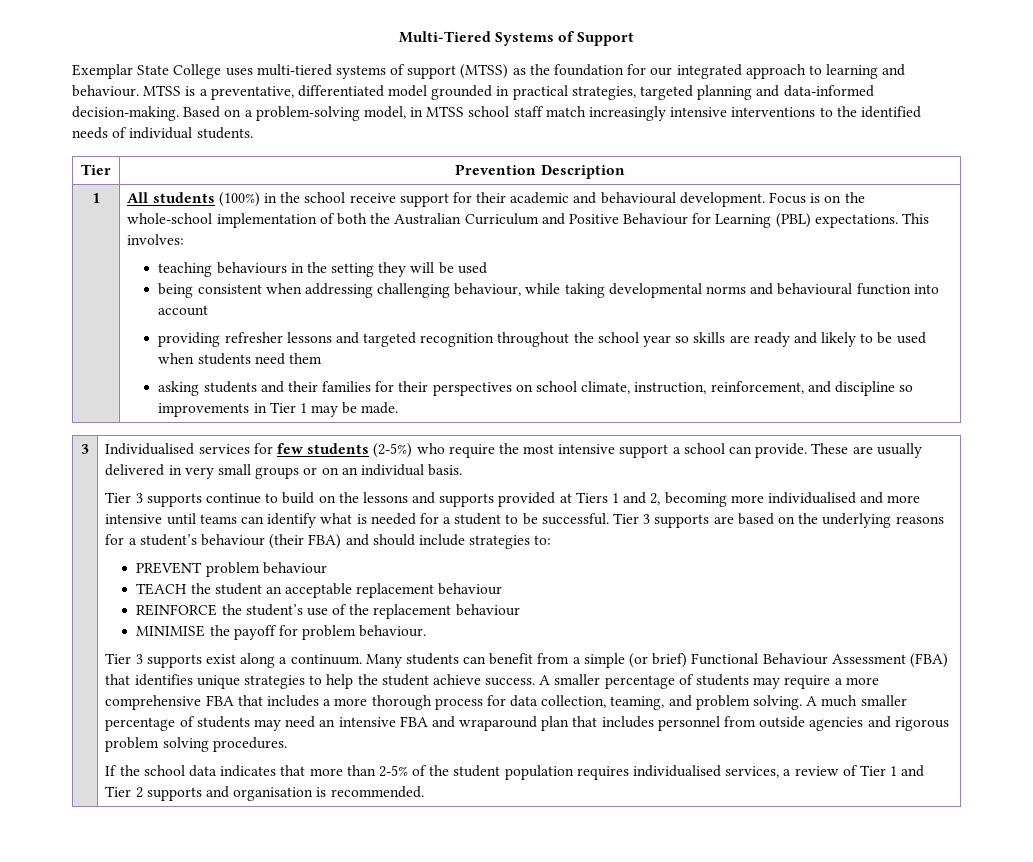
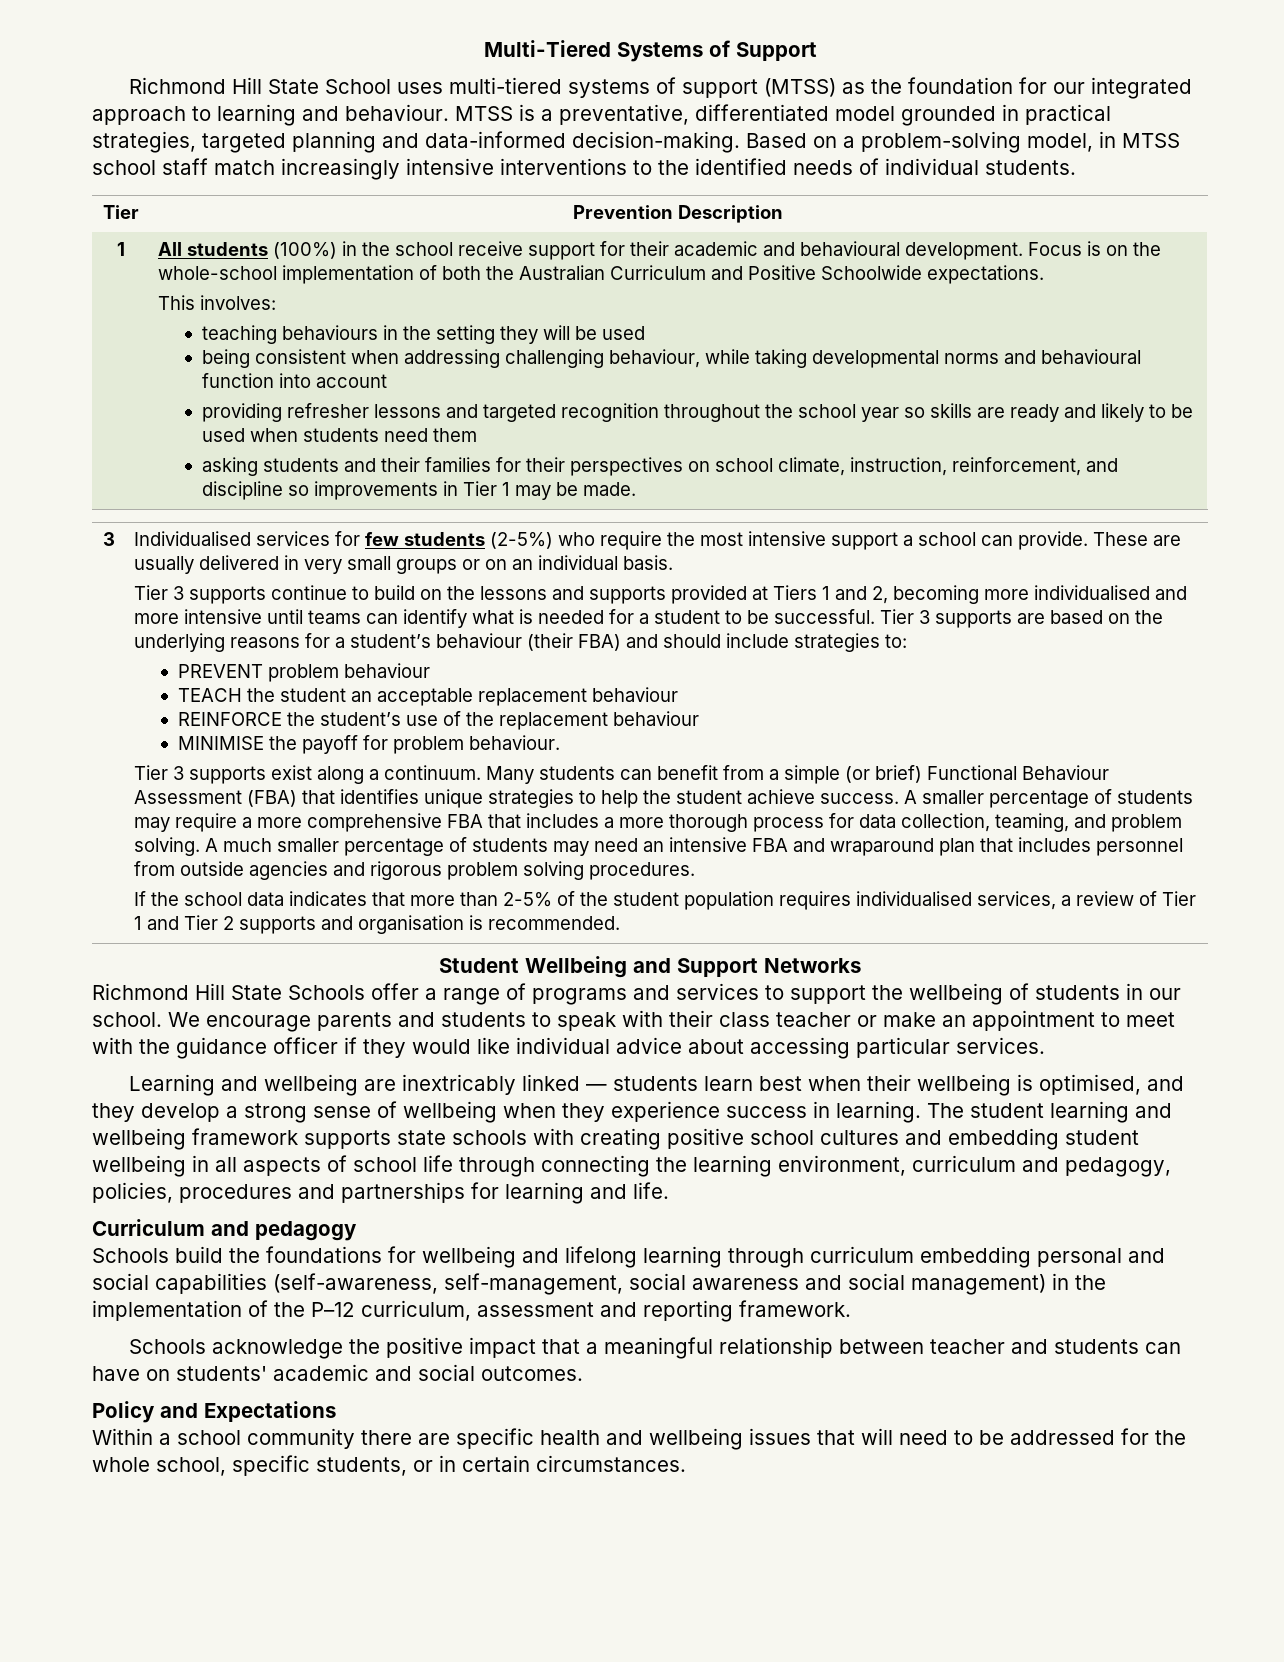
[72,64,222,79] Exemplar State College -> [128,77,391,94] Richmond Hill State School
[623,213,811,228] Behaviour for Learning (PBL) -> [820,265,922,280] Schoolwide
(898, 221) none -> (1044, 274) //
(424, 792) none -> [439,956,861,978] [92,983,1181,1005] [92,1010,1175,1032] [92,1037,1045,1059] [128,1074,1184,1096] [92,1101,1172,1123] [92,1128,1139,1150] [92,1155,1171,1177] [92,1182,669,1204] [92,1219,357,1241] [92,1246,1165,1268] [92,1273,1106,1295] [92,1300,851,1322] [128,1337,1181,1359] [92,1364,583,1381] [92,1401,336,1423] [92,1428,1186,1450] [92,1455,686,1476] // Student Wellbeing and Support Networks // Richmond Hill State Schools offer a range of programs and services to support the wellbeing of students in our school. We encourage parents and students to speak with their class teacher or make an appointment to meet with the guidance officer if they would like individual advice about accessing particular services. // Learning and wellbeing are inextricably linked — students learn best when their wellbeing is optimised, and they develop a strong sense of wellbeing when they experience success in learning. The student learning and wellbeing framework supports state schools with creating positive school cultures and embedding student wellbeing in all aspects of school life through connecting the learning environment, curriculum and pedagogy, policies, procedures and partnerships for learning and life. // Curriculum and pedagogy // Schools build the foundations for wellbeing and lifelong learning through curriculum embedding personal and social capabilities (self-awareness, self-management, social awareness and social management) in the implementation of the P–12 curriculum, assessment and reporting framework. // Schools acknowledge the positive impact that a meaningful relationship between teacher and students can have on students' academic and social outcomes. // Policy and Expectations // Within a school community there are specific health and wellbeing issues that will need to be addressed for the whole school, specific students, or in certain circumstances.

